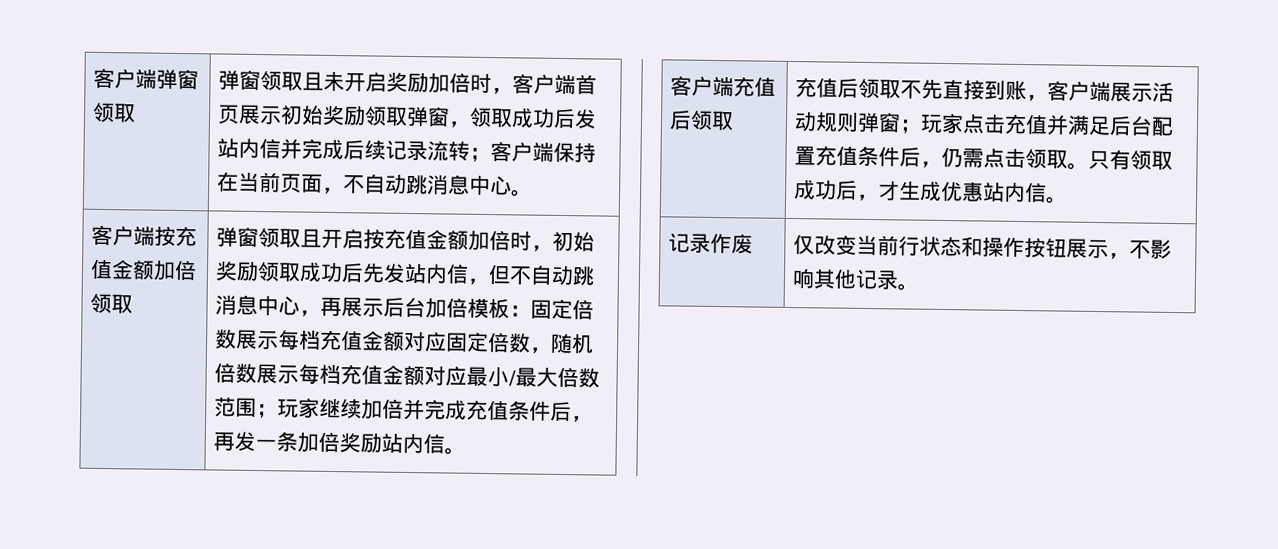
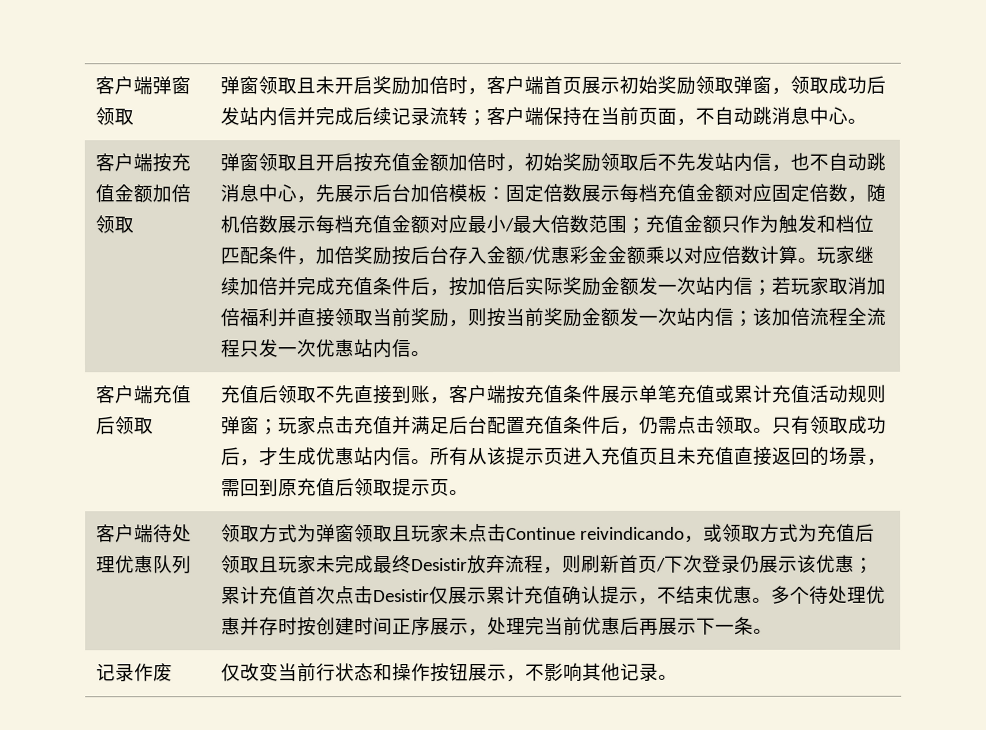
[298,262,364,283] 成功后 -> [638,152,678,171] 后不
[487,265,511,285] 但 -> [790,152,811,171] 也
[319,296,342,317] 再 -> [315,184,336,203] 先
(278, 411) none -> [645,214,875,234] [220,245,818,266] 充值金额只作为触发和档位匹配条件，加倍奖励按后台存入金额/优惠彩金金额乘以对应倍数计算。
[212,431,382,453] 再发一条加倍奖励 -> [448,276,887,297] [220,307,887,328] [220,339,355,358] 按加倍后实际奖励金额发一次站内信；若玩家取消加倍福利并直接领取当前奖励，则按当前奖励金额发一次站内信；该加倍流程全流程只发一次优惠
[1109,82,1153,102] 展示 -> [506,384,812,404] 按充值条件展示单笔充值或累计充值
(1068, 200) none -> [430,446,888,467] [221,478,470,497] [96,524,193,544] [96,555,193,575] [221,523,876,544] [221,554,875,575] [221,585,887,605] [221,616,774,637] 所有从该提示页进入充值页且未充值直接返回的场景，需回到原充值后领取提示页。 // 客户端待处理优惠队列 | 领取方式为弹窗领取且玩家未点击Continue reivindicando，或领取方式为充值后领取且玩家未完成最终Desistir放弃流程，则刷新首页/下次登录仍展示该优惠；累计充值首次点击Desistir仅展示累计充值确认提示，不结束优惠。多个待处理优惠并存时按创建时间正序展示，处理完当前优惠后再展示下一条。

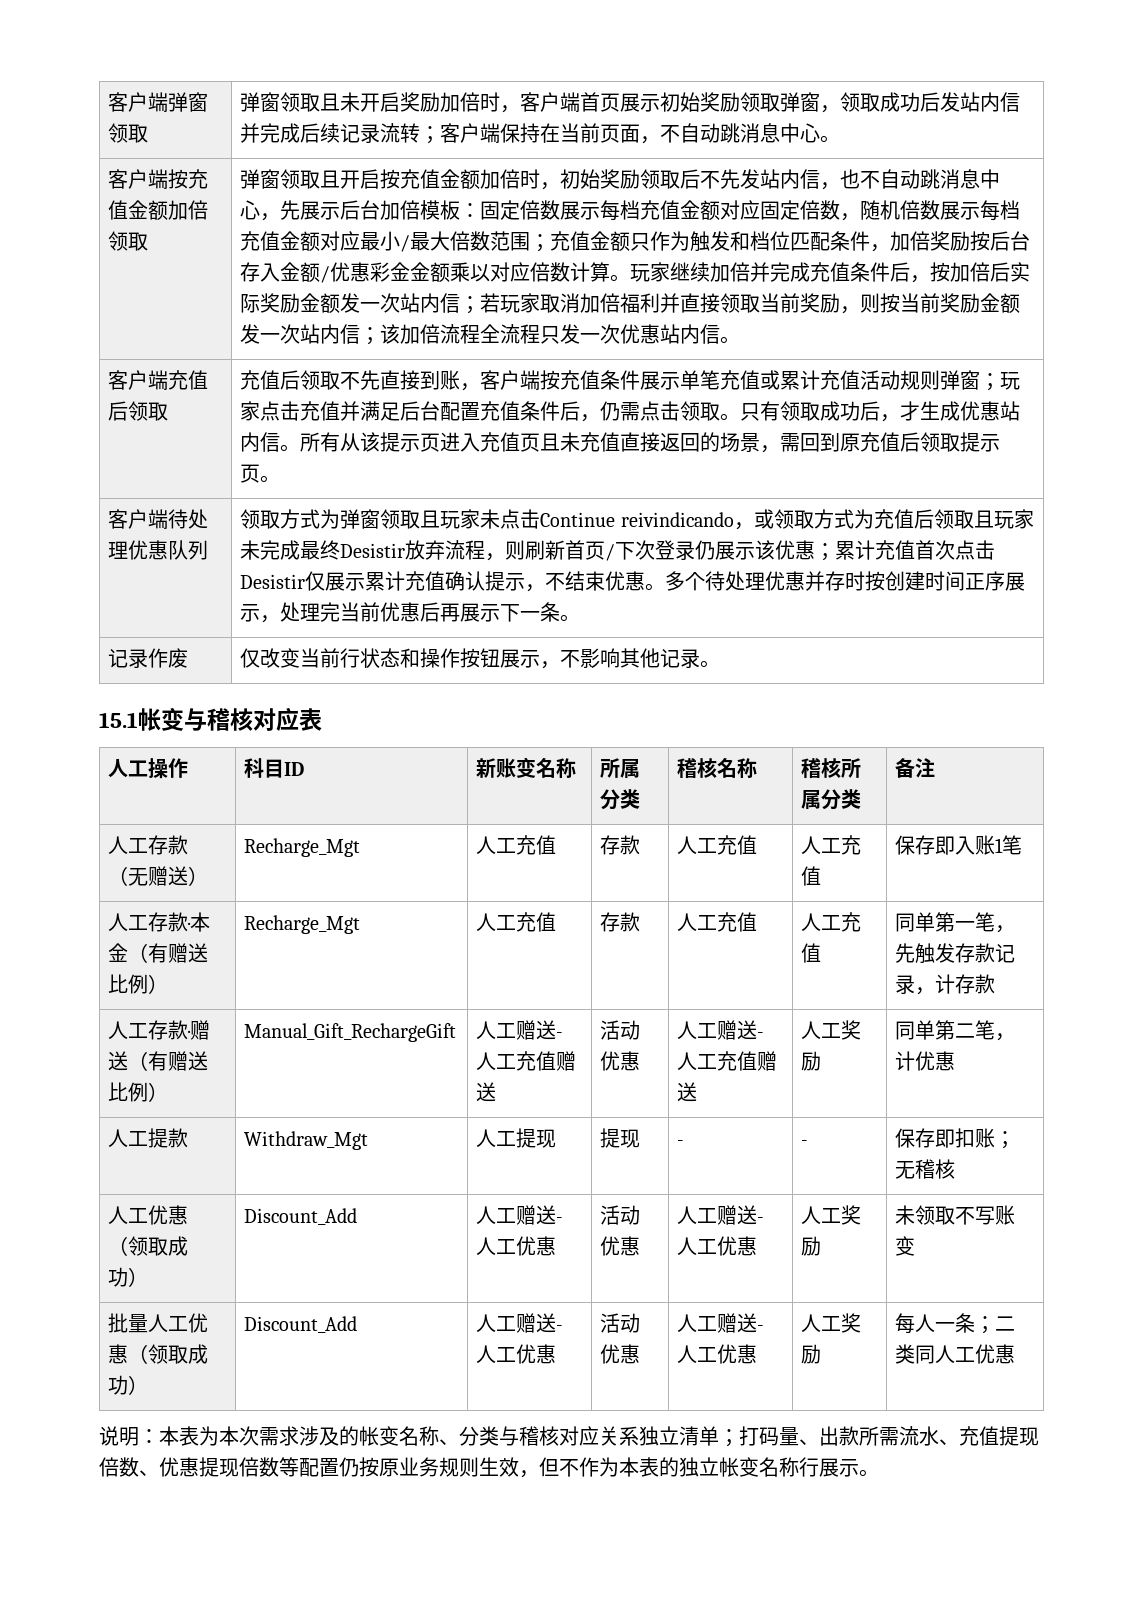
(679, 677) none -> [99,707,322,731] [108,758,189,779] [244,758,305,778] [476,757,577,779] [600,758,641,778] [600,789,641,810] [677,758,758,779] [801,758,862,779] [801,789,862,810] [895,758,936,778] [108,835,189,855] [108,866,209,886] [244,838,361,857] [476,835,557,855] [600,835,641,855] [677,835,758,855] [801,835,862,855] [801,866,822,886] [895,835,1023,855] [108,912,211,932] [108,943,209,963] [108,974,169,994] [244,915,361,934] [476,912,557,932] [600,912,641,932] [677,912,758,932] [801,912,862,932] [801,943,822,963] [895,912,1016,933] [895,943,1016,964] [895,974,996,995] [108,1020,211,1040] [108,1051,209,1071] [108,1082,169,1102] [244,1023,457,1042] [476,1020,564,1040] [476,1051,577,1071] [476,1082,497,1102] [600,1020,641,1040] [600,1051,641,1071] [677,1020,765,1040] [677,1051,778,1071] [677,1082,698,1102] [801,1020,862,1040] [801,1051,822,1071] [895,1020,1016,1041] [895,1051,956,1071] [108,1128,189,1148] [244,1131,369,1150] [476,1128,557,1148] [600,1128,641,1148] [677,1140,685,1146] [801,1140,809,1146] [895,1128,1016,1149] [895,1159,956,1179] [108,1205,189,1225] [108,1236,189,1256] [108,1267,149,1287] [244,1208,358,1225] [476,1205,564,1225] [476,1236,557,1256] [600,1205,641,1225] [600,1236,641,1256] [677,1205,765,1225] [677,1236,758,1256] [801,1205,862,1225] [801,1236,822,1256] [895,1205,1016,1225] [895,1236,916,1256] [108,1313,209,1333] [108,1344,209,1364] [108,1375,149,1395] [244,1316,358,1333] [476,1313,564,1333] [476,1344,557,1364] [600,1313,641,1333] [600,1344,641,1364] [677,1313,765,1333] [677,1344,758,1364] [801,1313,862,1333] [801,1344,822,1364] [895,1313,1016,1334] [895,1344,1016,1364] [99,1426,1039,1447] [99,1457,879,1478] // 15.1帐变与稽核对应表 // 人工操作 | 科目ID | 新账变名称 | 所属分类 | 稽核名称 | 稽核所属分类 | 备注 // 人工存款（无赠送） | Recharge_Mgt | 人工充值 | 存款 | 人工充值 | 人工充值 | 保存即入账1笔 // 人工存款·本金（有赠送比例） | Recharge_Mgt | 人工充值 | 存款 | 人工充值 | 人工充值 | 同单第一笔，先触发存款记录，计存款 // 人工存款·赠送（有赠送比例） | Manual_Gift_RechargeGift | 人工赠送-人工充值赠送 | 活动优惠 | 人工赠送-人工充值赠送 | 人工奖励 | 同单第二笔，计优惠 // 人工提款 | Withdraw_Mgt | 人工提现 | 提现 | - | - | 保存即扣账；无稽核 // 人工优惠（领取成功） | Discount_Add | 人工赠送-人工优惠 | 活动优惠 | 人工赠送-人工优惠 | 人工奖励 | 未领取不写账变 // 批量人工优惠（领取成功） | Discount_Add | 人工赠送-人工优惠 | 活动优惠 | 人工赠送-人工优惠 | 人工奖励 | 每人一条；二类同人工优惠 // 说明：本表为本次需求涉及的帐变名称、分类与稽核对应关系独立清单；打码量、出款所需流水、充值提现倍数、优惠提现倍数等配置仍按原业务规则生效，但不作为本表的独立帐变名称行展示。

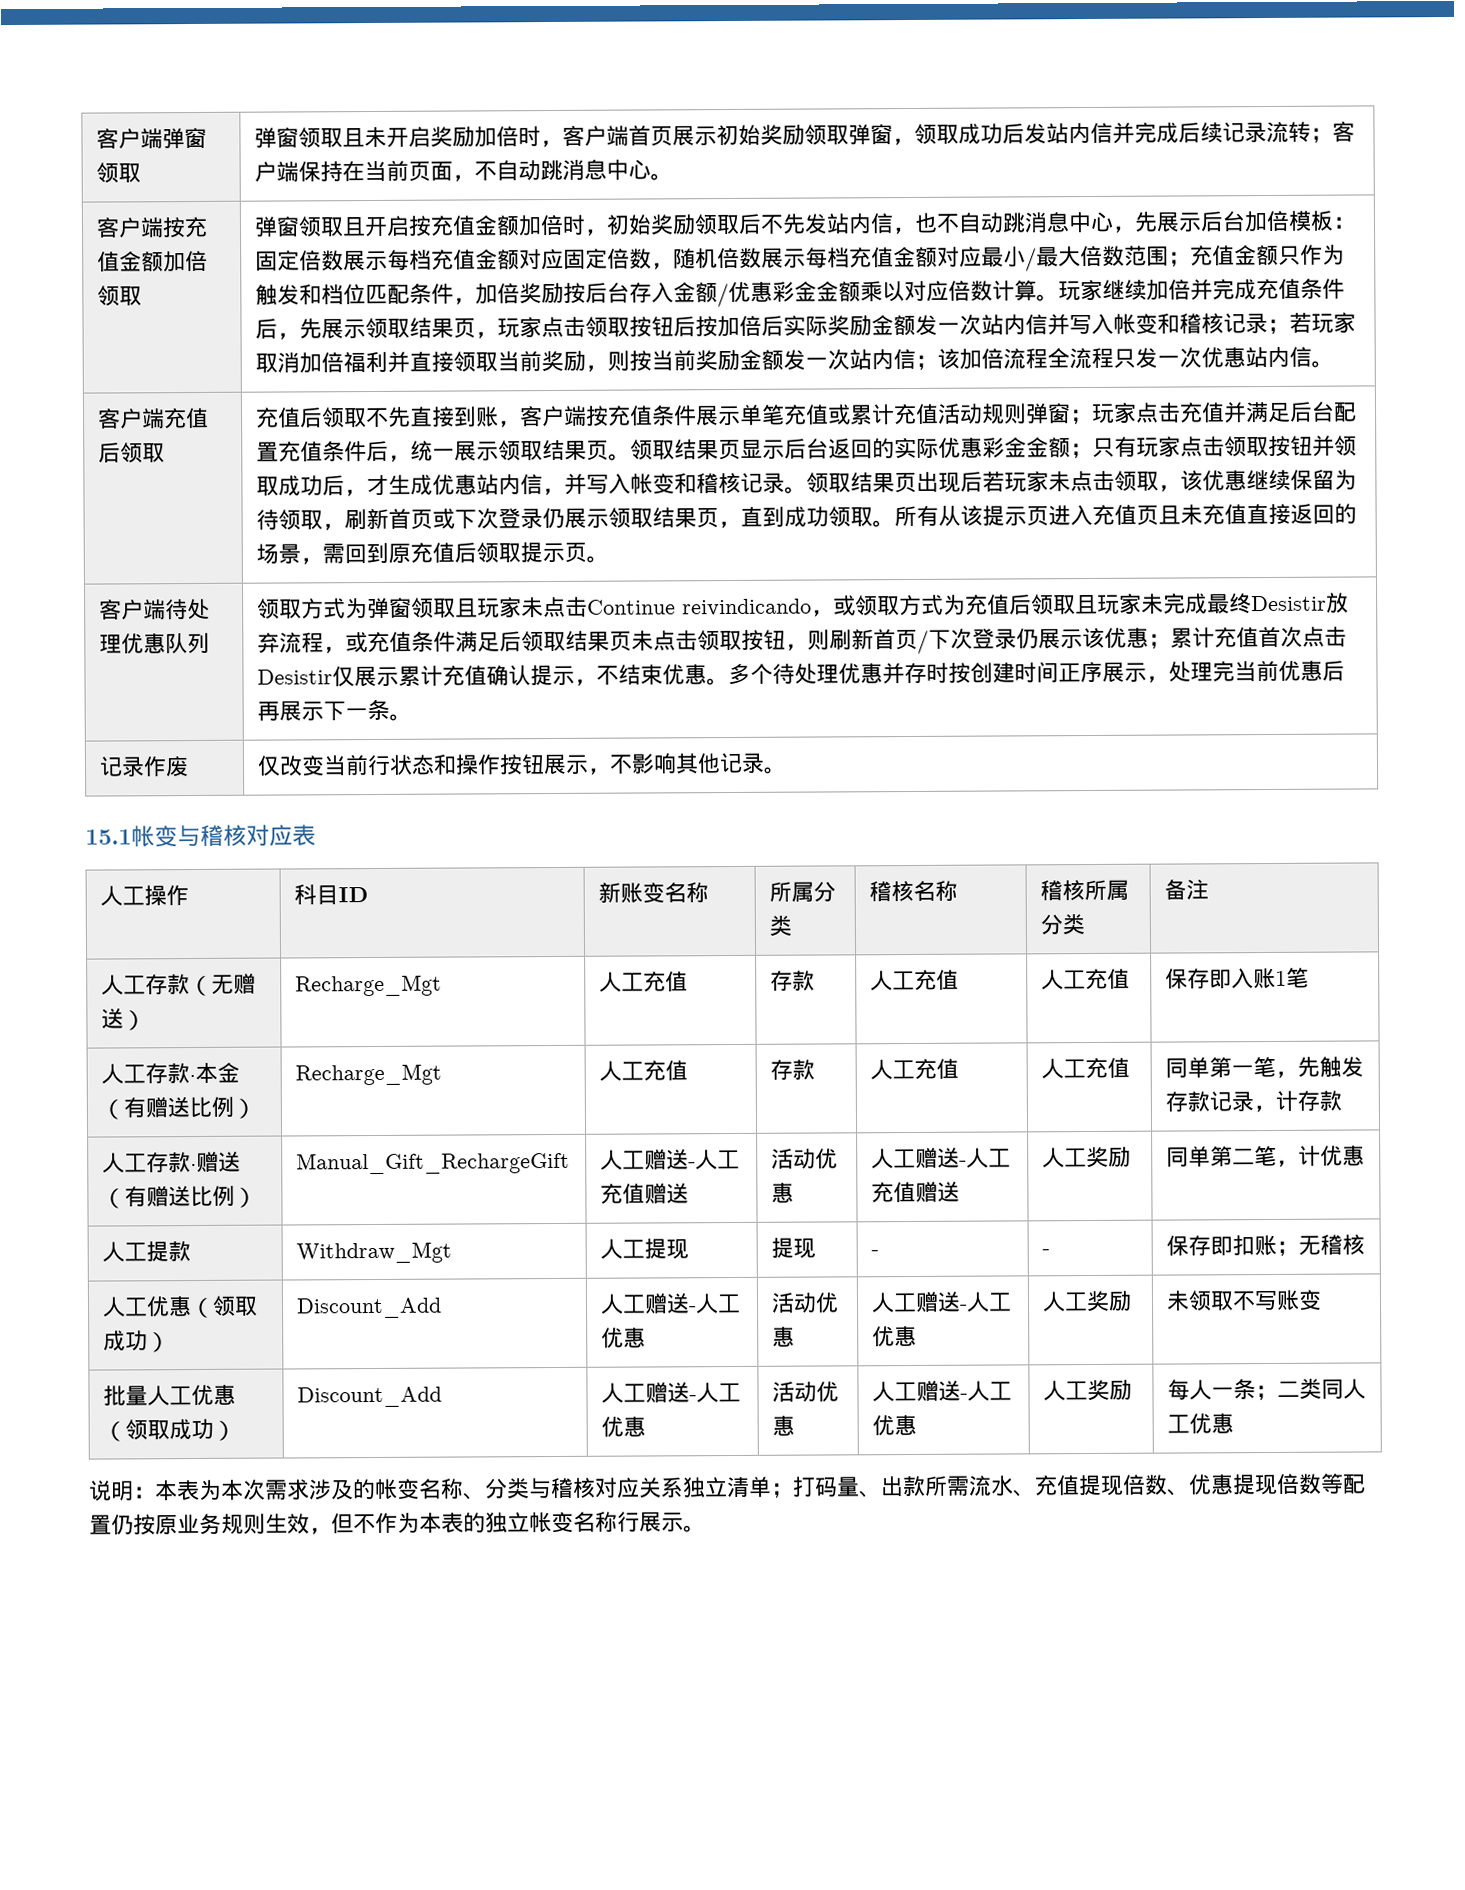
(931, 279) none -> [298,316,696,340] 先展示领取结果页，玩家点击领取按钮后
(461, 303) none -> [1046,313,1268,336] 并写入帐变和稽核记录
[600,401,781,421] 仍需点击领取。只有 -> [409,435,1335,462] 统一展示领取结果页。领取结果页显示后台返回的实际优惠彩金金额；只有玩家点击领取按钮并
(281, 442) none -> [541,469,1357,496] [255,506,873,531] ，并写入帐变和稽核记录。领取结果页出现后若玩家未点击领取，该优惠继续保留为待领取，刷新首页或下次登录仍展示领取结果页，直到成功领取
(506, 557) none -> [344,629,808,653] 或充值条件满足后领取结果页未点击领取按钮，

